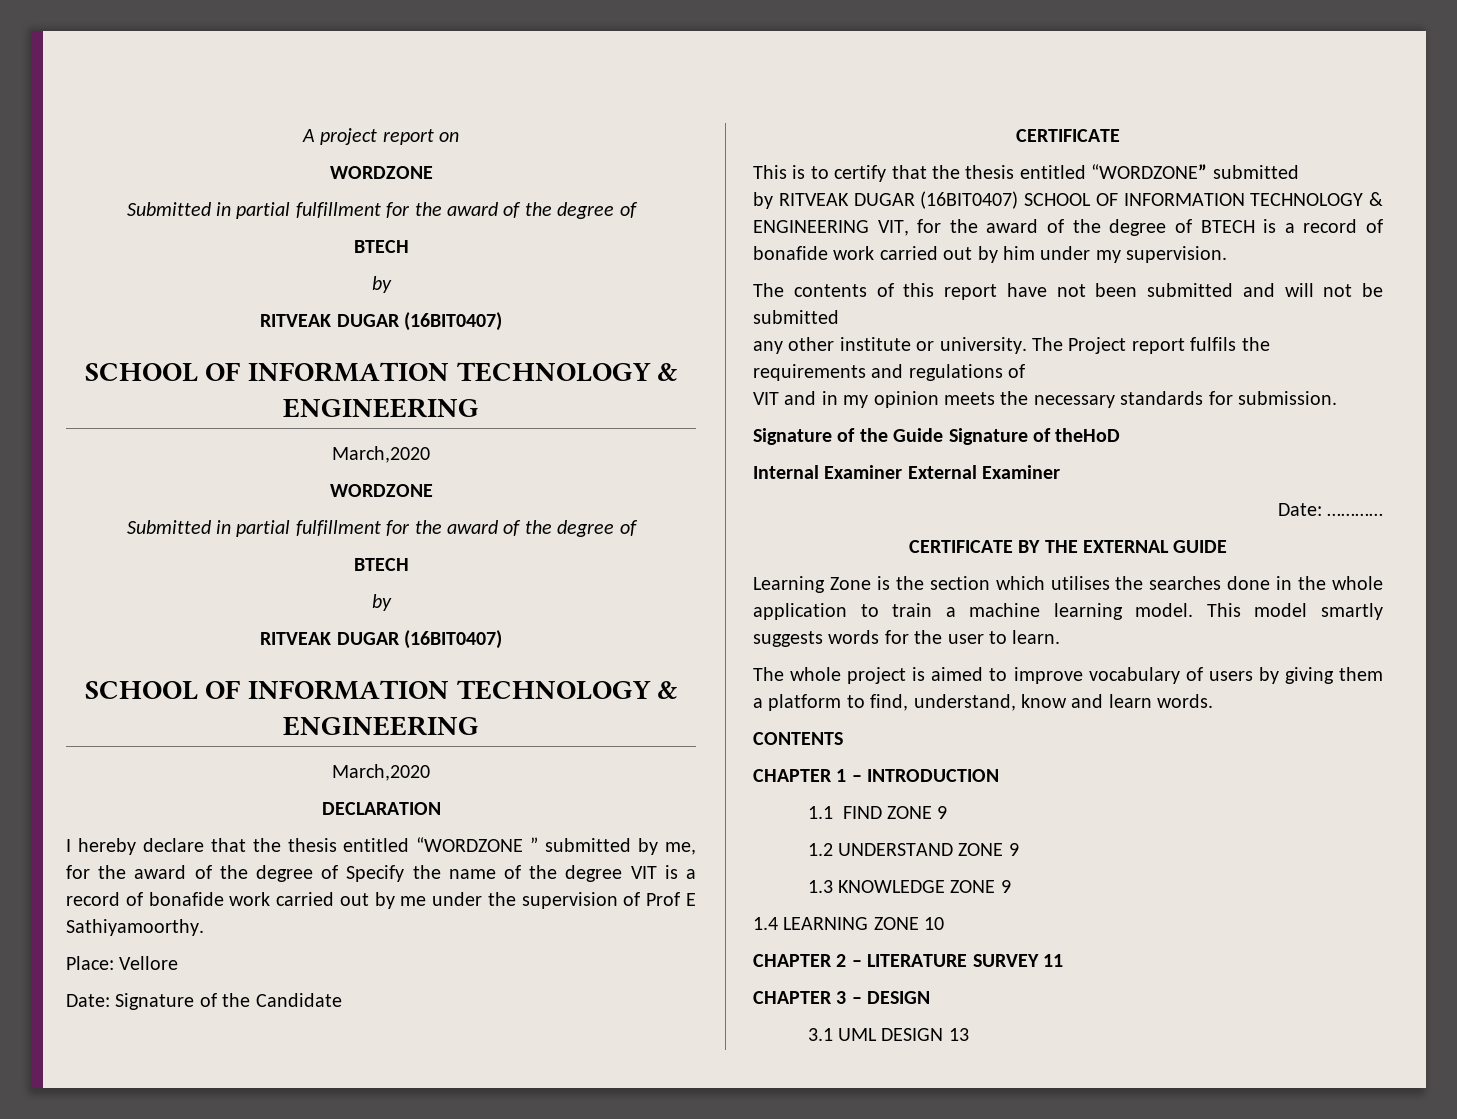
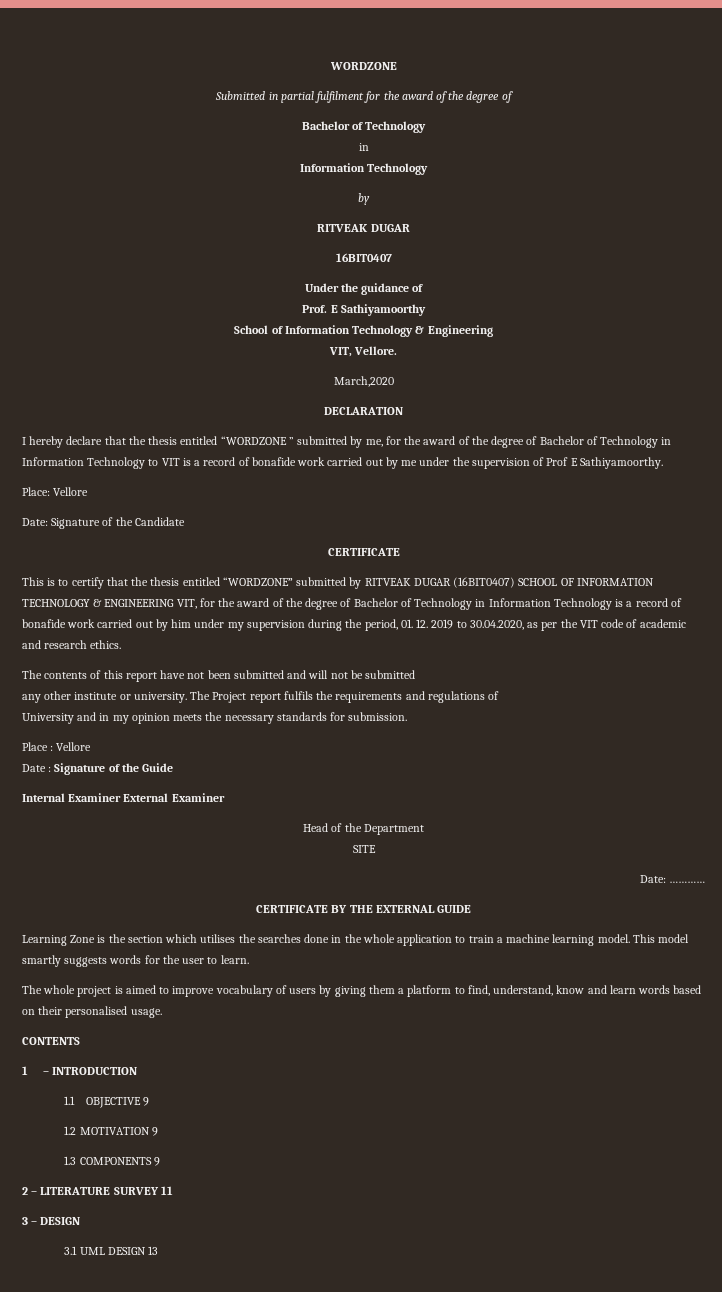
[301,128,460,145] [329,166,433,179] [126,202,638,219] [353,240,409,253] [371,276,392,293] [260,312,502,331] [84,362,678,382] [283,398,479,418] [332,446,430,463] [329,484,433,497] [126,520,638,537] [353,558,409,571] [371,594,392,611] [260,630,502,649] [84,680,678,700] [283,716,479,736] A project report on // WORDZONE // Submitted in partial fulfillment for the award of the degree of // BTECH // by // RITVEAK DUGAR (16BIT0407) // SCHOOL OF INFORMATION TECHNOLOGY & ENGINEERING // March,2020 // WORDZONE // Submitted in partial fulfillment for the award of the degree of // BTECH // by // RITVEAK DUGAR (16BIT0407) // SCHOOL OF INFORMATION TECHNOLOGY & ENGINEERING -> [329,62,397,70] [215,91,513,103] [301,121,427,133] [358,143,369,151] [299,163,429,175] [358,193,370,205] [317,224,410,232] [335,253,392,262] [304,283,424,295] [302,304,426,316] [234,325,493,337] [328,346,398,357] WORDZONE // Submitted in partial fulfilment for the award of the degree of // Bachelor of Technology // in // Information Technology // by // RITVEAK DUGAR // 16BIT0407 // Under the guidance of // Prof. E Sathiyamoorthy // School of Information Technology & Engineering // VIT, Vellore.
[346,865,623,882] Specify the name of the degree -> [539,436,672,448] [22,457,159,469] Bachelor of Technology in Information Technology to
(1299, 172) // -> (347, 581) none
[1200,220,1255,233] BTECH -> [353,598,612,610] Bachelor of Technology in Information Technology
[1126,246,1228,263] supervision. -> [246,619,686,631] [22,640,122,649] supervision during the period, 01. 12. 2019 to 30.04.2020, as per the VIT code of academic and research ethics.
[753,392,779,405] VIT -> [22,713,74,724] University
(1337, 398) none -> [22,742,92,751] [22,764,52,772] Place : Vellore // Date :
[948,428,1121,445] Signature of theHoD -> (174, 767) none
(1061, 472) none -> [303,823,424,835] [352,845,376,853] // Head of the Department // SITE
[1157,694,1214,708] words. -> [638,985,702,994] [22,1006,162,1018] words based on their personalised usage.
[753,769,832,782] CHAPTER -> (80, 1041) none
[842,806,932,819] FIND ZONE -> [85,1097,141,1108] OBJECTIVE
[837,843,1004,856] UNDERSTAND ZONE -> [79,1127,150,1135] MOTIVATION
[837,880,1011,893] [753,917,945,930] [753,954,832,967] KNOWLEDGE ZONE 9 // 1.4 LEARNING ZONE 10 // CHAPTER -> [79,1157,160,1166] COMPONENTS 9 //
[753,991,832,1004] CHAPTER -> (173, 1190) none

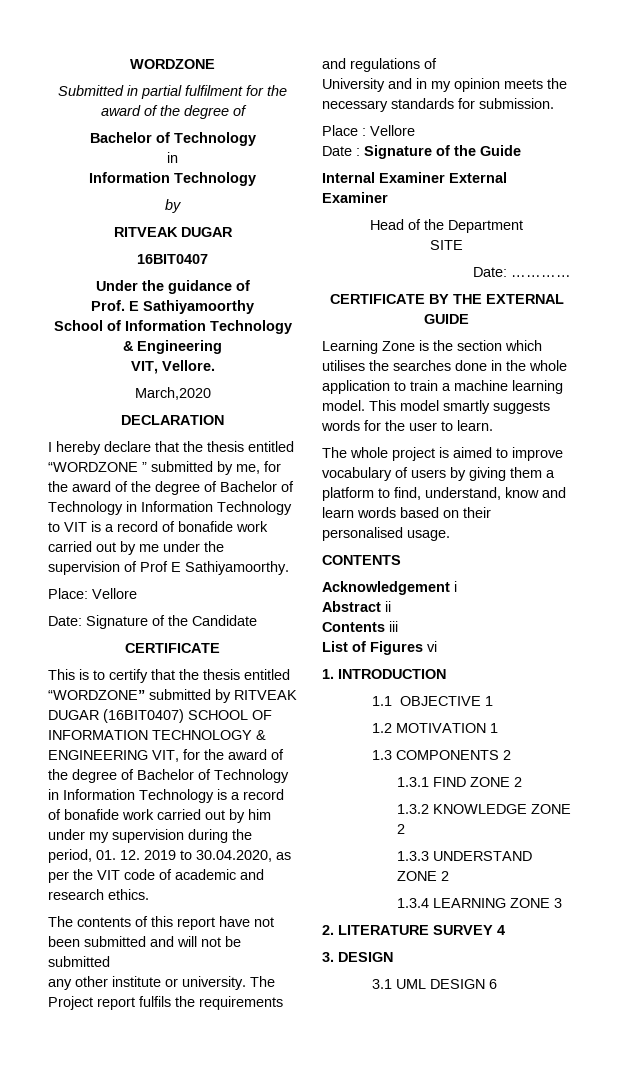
[22,1066,50,1075] 1 – -> [322,581,457,595] [322,601,391,612] [322,621,398,632] [322,641,437,655] [322,669,334,679] Acknowledgement i // Abstract ii // Contents iii // List of Figures vi // 1.
[142,1097,149,1106] 9 -> [484,696,493,706] 1
[151,1127,158,1136] 9 -> [490,723,499,733] 1
[153,1157,160,1166] [22,1186,173,1195] [22,1217,38,1225] 9 // 2 – LITERATURE SURVEY 11 // 3 – -> [503,750,512,760] [396,777,522,787] [396,804,571,814] [396,824,405,834] [396,851,532,861] [396,871,449,881] [396,898,562,908] [322,925,505,935] [322,952,334,962] 2 // 1.3.1 FIND ZONE 2 // 1.3.2 KNOWLEDGE ZONE 2 // 1.3.3 UNDERSTAND ZONE 2 // 1.3.4 LEARNING ZONE 3 // 2. LITERATURE SURVEY 4 // 3.
[148,1246,159,1255] 13 -> [489,979,498,989] 6

